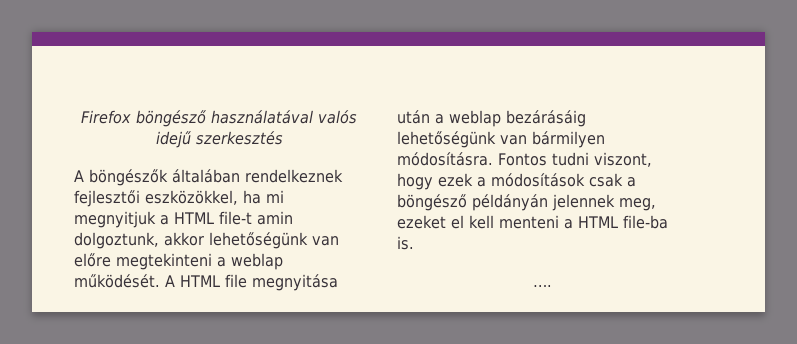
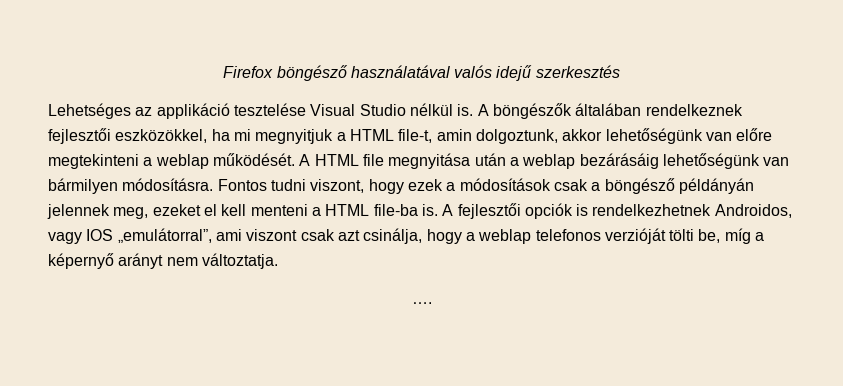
(283, 138) none -> [48,103,474,119] Lehetséges az applikáció tesztelése Visual Studio nélkül is.
[219,211,252,225] file-t -> [398,129,433,143] file-t,
(414, 243) none -> [442,203,792,219] [48,228,765,244] [48,253,278,269] A fejlesztői opciók is rendelkezhetnek Androidos, vagy IOS „emulátorral”, ami viszont csak azt csinálja, hogy a weblap telefonos verzióját tölti be, míg a képernyő arányt nem változtatja.

